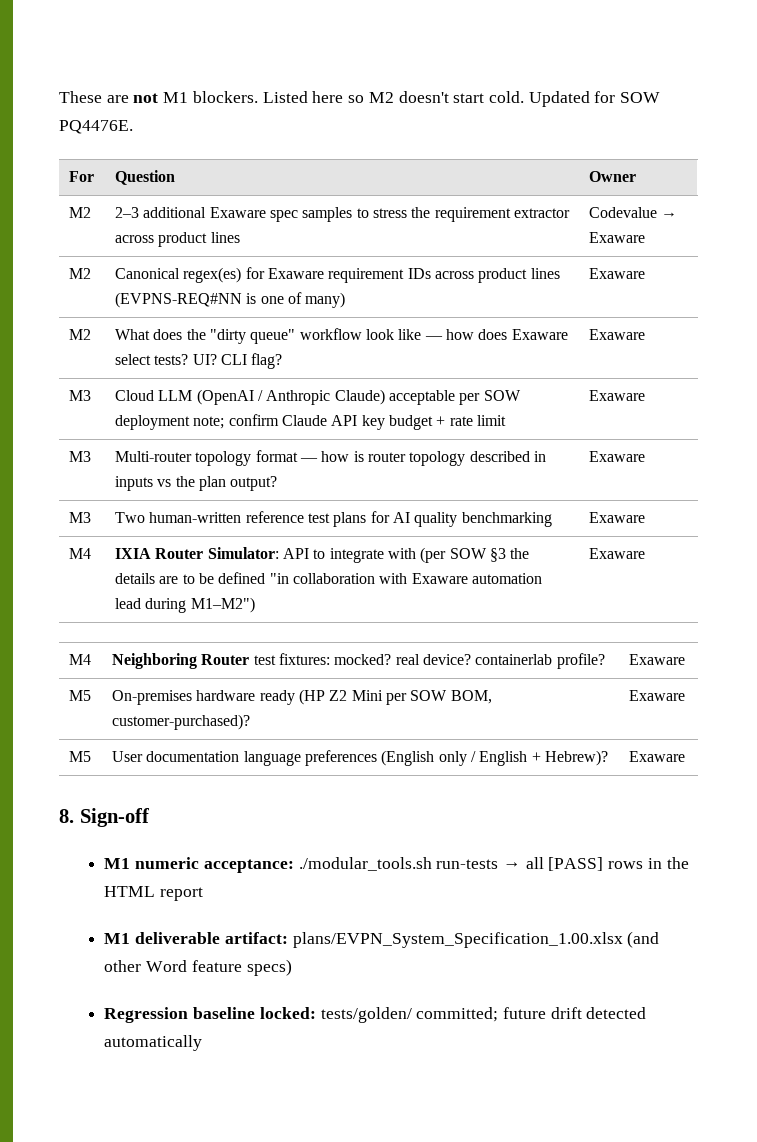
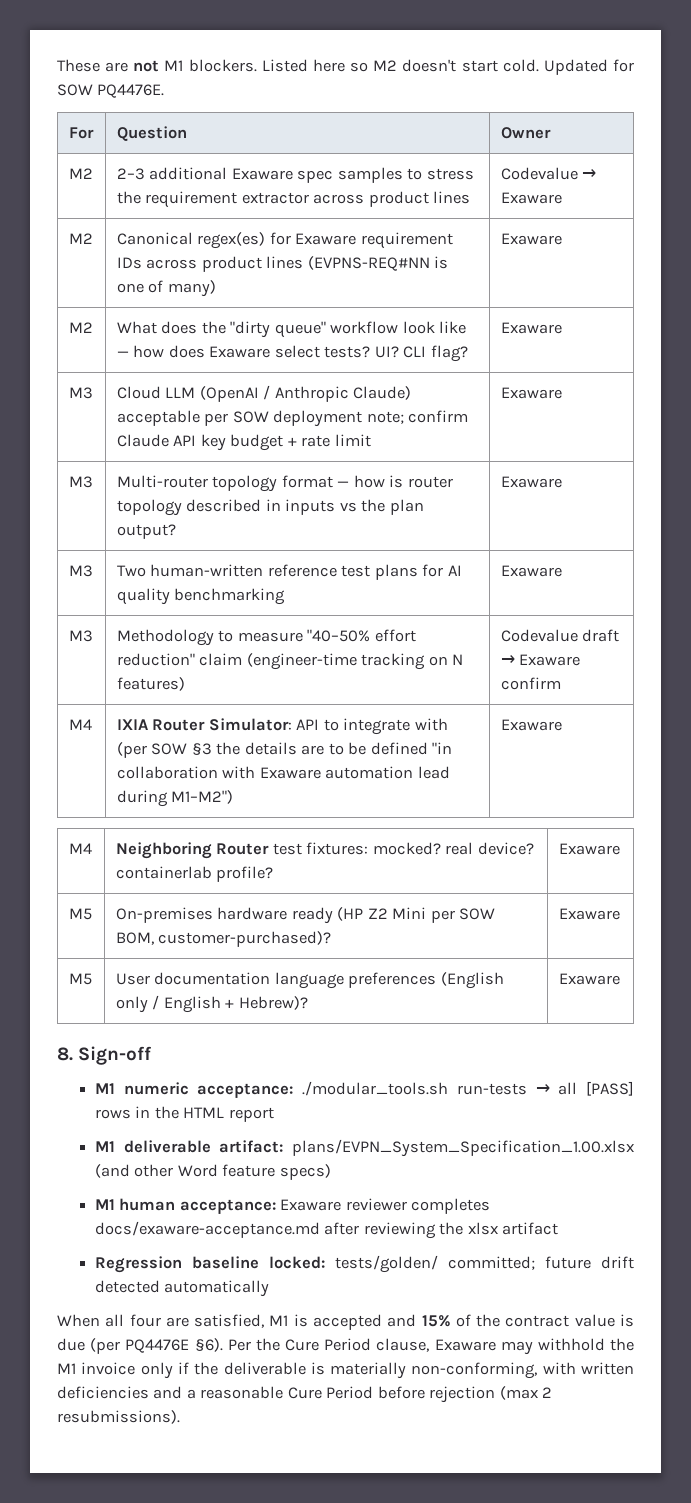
(646, 517) none -> [68,630,93,642] [116,629,416,646] [116,653,464,670] [116,677,185,691] [500,629,620,642] [500,654,581,666] [500,677,561,690] // M3 | Methodology to measure "40–50% effort reduction" claim (engineer-time tracking on N features) | Codevalue draft → Exaware confirm
(292, 967) none -> [94,1198,491,1214] [94,1221,559,1239] // M1 human acceptance: Exaware reviewer completes docs/exaware-acceptance.md after reviewing the xlsx artifact
(203, 1043) none -> [57,1314,634,1330] [57,1338,634,1355] [57,1362,634,1379] [57,1386,553,1403] [57,1410,180,1424] // When all four are satisfied, M1 is accepted and 15% of the contract value is due (per PQ4476E §6). Per the Cure Period clause, Exaware may withhold the M1 invoice only if the deliverable is materially non-conforming, with written deficiencies and a reasonable Cure Period before rejection (max 2 resubmissions).

